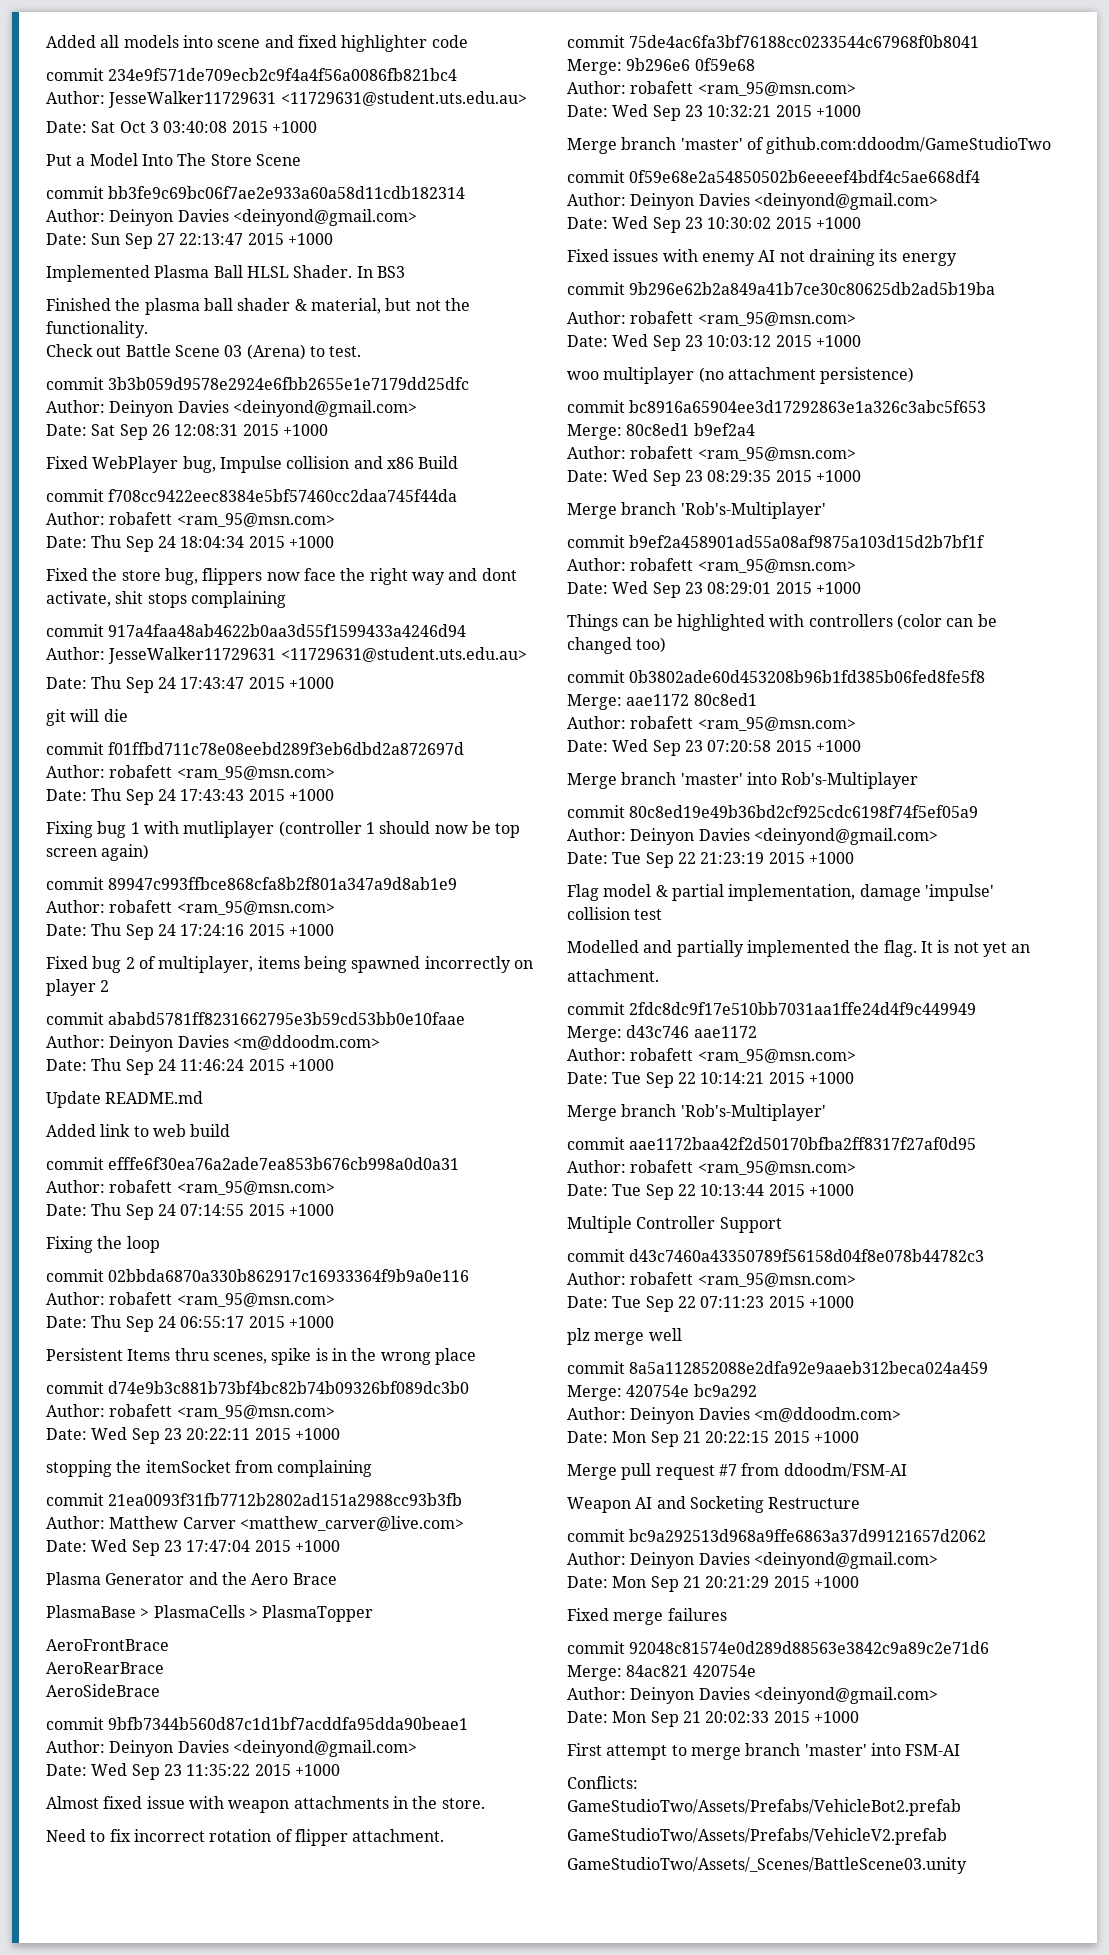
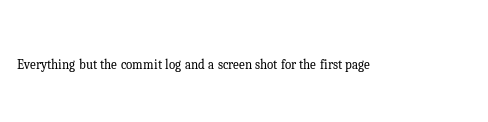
[46,35,468,52] [46,68,458,81] [46,91,527,108] [46,121,317,133] [46,153,301,166] [46,186,466,199] [46,209,417,226] [46,233,333,249] [46,265,405,282] [46,298,470,315] [46,321,148,338] [46,344,362,360] [46,377,470,390] [46,400,417,417] [46,424,328,440] [46,456,459,473] [46,489,458,502] [46,512,335,527] [46,535,334,552] [46,568,517,585] [46,591,286,608] [46,624,467,637] [46,647,527,664] [46,676,334,693] [46,709,128,726] [46,742,465,755] [46,765,335,780] [46,788,334,805] [46,821,521,838] [46,844,150,861] [46,877,458,890] [46,900,335,915] [46,923,334,940] [46,956,533,973] [46,979,110,996] [46,1012,466,1025] [46,1035,380,1052] [46,1058,334,1075] [46,1091,204,1108] [46,1124,231,1137] [46,1157,460,1170] [46,1180,335,1195] [46,1203,334,1220] [46,1236,160,1253] [46,1269,470,1282] [46,1292,335,1307] [46,1315,334,1332] [46,1348,476,1365] [46,1381,470,1394] [46,1404,335,1419] [46,1427,340,1444] [46,1460,373,1477] [46,1493,463,1506] [46,1516,464,1531] [46,1539,340,1556] [46,1572,337,1585] [46,1605,374,1622] [46,1639,169,1651] [46,1662,164,1674] [46,1684,160,1697] [46,1717,469,1730] [46,1740,417,1757] [46,1763,340,1780] [46,1796,485,1813] [46,1829,445,1846] [567,35,980,48] [567,58,755,75] [567,81,856,96] [567,104,861,121] [567,137,1052,154] [567,170,981,183] [567,193,938,210] [567,216,861,233] [567,249,957,266] [567,282,996,295] [567,311,856,326] [567,334,861,351] [567,367,915,384] [567,400,987,413] [567,423,755,440] [567,446,856,461] [567,469,861,486] [567,502,826,519] [567,535,986,548] [567,558,856,573] [567,581,861,598] [567,614,997,631] [567,637,667,654] [567,670,986,683] [567,693,757,710] [567,716,856,731] [567,739,861,756] [567,772,919,789] [567,805,979,818] [567,828,938,845] [567,852,854,868] [567,884,994,901] [567,907,663,920] [567,940,1031,957] [567,969,659,982] [567,1002,977,1015] [567,1025,757,1042] [567,1048,856,1063] [567,1072,854,1088] [567,1104,826,1121] [567,1137,977,1150] [567,1160,856,1175] [567,1184,854,1200] [567,1216,782,1233] [567,1249,985,1262] [567,1272,856,1287] [567,1296,854,1312] [567,1328,682,1345] [567,1361,989,1374] [567,1384,757,1401] [567,1407,901,1424] [567,1431,859,1447] [567,1463,907,1480] [567,1496,861,1513] [567,1529,987,1542] [567,1552,938,1569] [567,1576,859,1592] [567,1608,727,1625] [567,1641,990,1654] [567,1665,756,1681] [567,1687,938,1704] [567,1711,859,1727] [567,1743,961,1760] [567,1776,638,1789] [567,1799,961,1816] [567,1828,947,1845] [567,1857,967,1874] Added all models into scene and fixed highlighter code // commit 234e9f571de709ecb2c9f4a4f56a0086fb821bc4 // Author: JesseWalker11729631 <11729631@student.uts.edu.au> // Date: Sat Oct 3 03:40:08 2015 +1000 // Put a Model Into The Store Scene // commit bb3fe9c69bc06f7ae2e933a60a58d11cdb182314 // Author: Deinyon Davies <deinyond@gmail.com> // Date: Sun Sep 27 22:13:47 2015 +1000 // Implemented Plasma Ball HLSL Shader. In BS3 // Finished the plasma ball shader & material, but not the functionality. // Check out Battle Scene 03 (Arena) to test. // commit 3b3b059d9578e2924e6fbb2655e1e7179dd25dfc // Author: Deinyon Davies <deinyond@gmail.com> // Date: Sat Sep 26 12:08:31 2015 +1000 // Fixed WebPlayer bug, Impulse collision and x86 Build // commit f708cc9422eec8384e5bf57460cc2daa745f44da // Author: robafett <ram_95@msn.com> // Date: Thu Sep 24 18:04:34 2015 +1000 // Fixed the store bug, flippers now face the right way and dont activate, shit stops complaining // commit 917a4faa48ab4622b0aa3d55f1599433a4246d94 // Author: JesseWalker11729631 <11729631@student.uts.edu.au> // Date: Thu Sep 24 17:43:47 2015 +1000 // git will die // commit f01ffbd711c78e08eebd289f3eb6dbd2a872697d // Author: robafett <ram_95@msn.com> // Date: Thu Sep 24 17:43:43 2015 +1000 // Fixing bug 1 with mutliplayer (controller 1 should now be top screen again) // commit 89947c993ffbce868cfa8b2f801a347a9d8ab1e9 // Author: robafett <ram_95@msn.com> // Date: Thu Sep 24 17:24:16 2015 +1000 // Fixed bug 2 of multiplayer, items being spawned incorrectly on player 2 // commit ababd5781ff8231662795e3b59cd53bb0e10faae // Author: Deinyon Davies <m@ddoodm.com> // Date: Thu Sep 24 11:46:24 2015 +1000 // Update README.md // Added link to web build // commit efffe6f30ea76a2ade7ea853b676cb998a0d0a31 // Author: robafett <ram_95@msn.com> // Date: Thu Sep 24 07:14:55 2015 +1000 // Fixing the loop // commit 02bbda6870a330b862917c16933364f9b9a0e116 // Author: robafett <ram_95@msn.com> // Date: Thu Sep 24 06:55:17 2015 +1000 // Persistent Items thru scenes, spike is in the wrong place // commit d74e9b3c881b73bf4bc82b74b09326bf089dc3b0 // Author: robafett <ram_95@msn.com> // Date: Wed Sep 23 20:22:11 2015 +1000 // stopping the itemSocket from complaining // commit 21ea0093f31fb7712b2802ad151a2988cc93b3fb // Author: Matthew Carver <matthew_carver@live.com> // Date: Wed Sep 23 17:47:04 2015 +1000 // Plasma Generator and the Aero Brace // PlasmaBase > PlasmaCells > PlasmaTopper // AeroFrontBrace // AeroRearBrace // AeroSideBrace // commit 9bfb7344b560d87c1d1bf7acddfa95dda90beae1 // Author: Deinyon Davies <deinyond@gmail.com> // Date: Wed Sep 23 11:35:22 2015 +1000 // Almost fixed issue with weapon attachments in the store. // Need to fix incorrect rotation of flipper attachment. // commit 75de4ac6fa3bf76188cc0233544c67968f0b8041 // Merge: 9b296e6 0f59e68 // Author: robafett <ram_95@msn.com> // Date: Wed Sep 23 10:32:21 2015 +1000 // Merge branch 'master' of github.com:ddoodm/GameStudioTwo // commit 0f59e68e2a54850502b6eeeef4bdf4c5ae668df4 // Author: Deinyon Davies <deinyond@gmail.com> // Date: Wed Sep 23 10:30:02 2015 +1000 // Fixed issues with enemy AI not draining its energy // commit 9b296e62b2a849a41b7ce30c80625db2ad5b19ba // Author: robafett <ram_95@msn.com> // Date: Wed Sep 23 10:03:12 2015 +1000 // woo multiplayer (no attachment persistence) // commit bc8916a65904ee3d17292863e1a326c3abc5f653 // Merge: 80c8ed1 b9ef2a4 // Author: robafett <ram_95@msn.com> // Date: Wed Sep 23 08:29:35 2015 +1000 // Merge branch 'Rob's-Multiplayer' // commit b9ef2a458901ad55a08af9875a103d15d2b7bf1f // Author: robafett <ram_95@msn.com> // Date: Wed Sep 23 08:29:01 2015 +1000 // Things can be highlighted with controllers (color can be changed too) // commit 0b3802ade60d453208b96b1fd385b06fed8fe5f8 // Merge: aae1172 80c8ed1 // Author: robafett <ram_95@msn.com> // Date: Wed Sep 23 07:20:58 2015 +1000 // Merge branch 'master' into Rob's-Multiplayer // commit 80c8ed19e49b36bd2cf925cdc6198f74f5ef05a9 // Author: Deinyon Davies <deinyond@gmail.com> // Date: Tue Sep 22 21:23:19 2015 +1000 // Flag model & partial implementation, damage 'impulse' collision test // Modelled and partially implemented the flag. It is not yet an // attachment. // commit 2fdc8dc9f17e510bb7031aa1ffe24d4f9c449949 // Merge: d43c746 aae1172 // Author: robafett <ram_95@msn.com> // Date: Tue Sep 22 10:14:21 2015 +1000 // Merge branch 'Rob's-Multiplayer' // commit aae1172baa42f2d50170bfba2ff8317f27af0d95 // Author: robafett <ram_95@msn.com> // Date: Tue Sep 22 10:13:44 2015 +1000 // Multiple Controller Support // commit d43c7460a43350789f56158d04f8e078b44782c3 // Author: robafett <ram_95@msn.com> // Date: Tue Sep 22 07:11:23 2015 +1000 // plz merge well // commit 8a5a112852088e2dfa92e9aaeb312beca024a459 // Merge: 420754e bc9a292 // Author: Deinyon Davies <m@ddoodm.com> // Date: Mon Sep 21 20:22:15 2015 +1000 // Merge pull request #7 from ddoodm/FSM-AI // Weapon AI and Socketing Restructure // commit bc9a292513d968a9ffe6863a37d99121657d2062 // Author: Deinyon Davies <deinyond@gmail.com> // Date: Mon Sep 21 20:21:29 2015 +1000 // Fixed merge failures // commit 92048c81574e0d289d88563e3842c9a89c2e71d6 // Merge: 84ac821 420754e // Author: Deinyon Davies <deinyond@gmail.com> // Date: Mon Sep 21 20:02:33 2015 +1000 // First attempt to merge branch 'master' into FSM-AI // Conflicts: // GameStudioTwo/Assets/Prefabs/VehicleBot2.prefab // GameStudioTwo/Assets/Prefabs/VehicleV2.prefab // GameStudioTwo/Assets/_Scenes/BattleScene03.unity -> [17,58,371,72] Everything but the commit log and a screen shot for the first page

